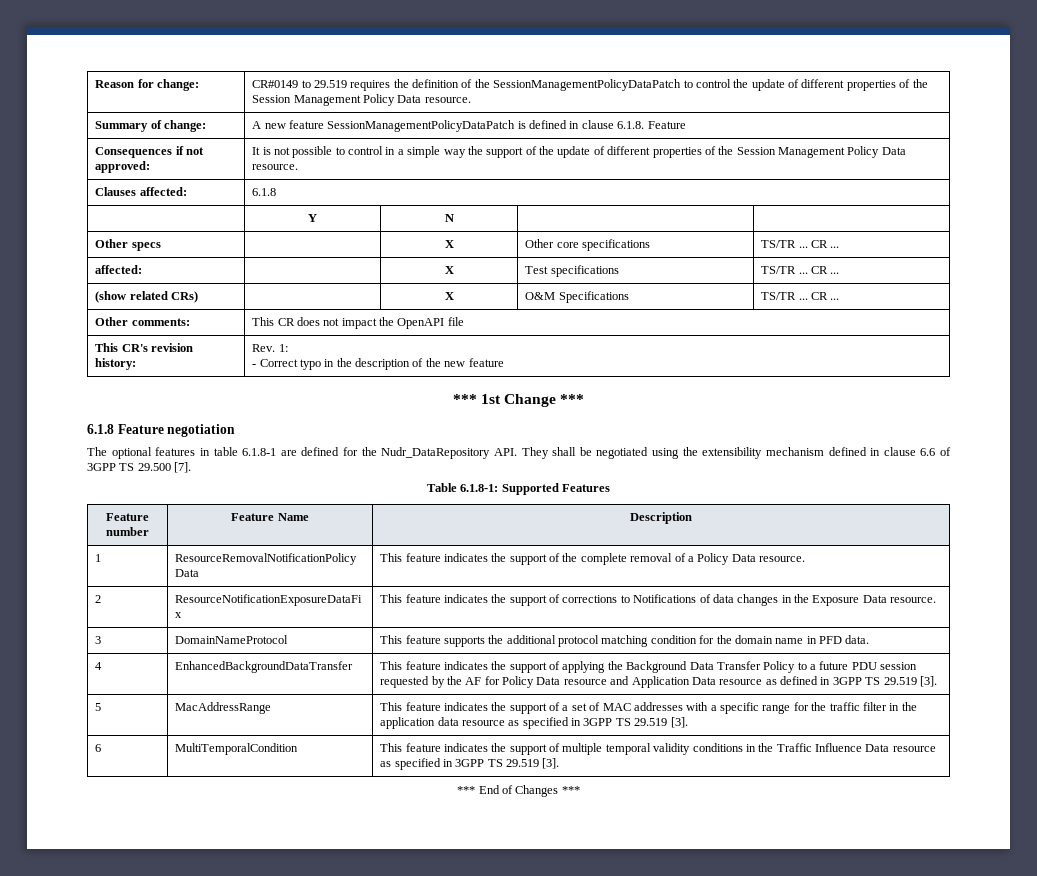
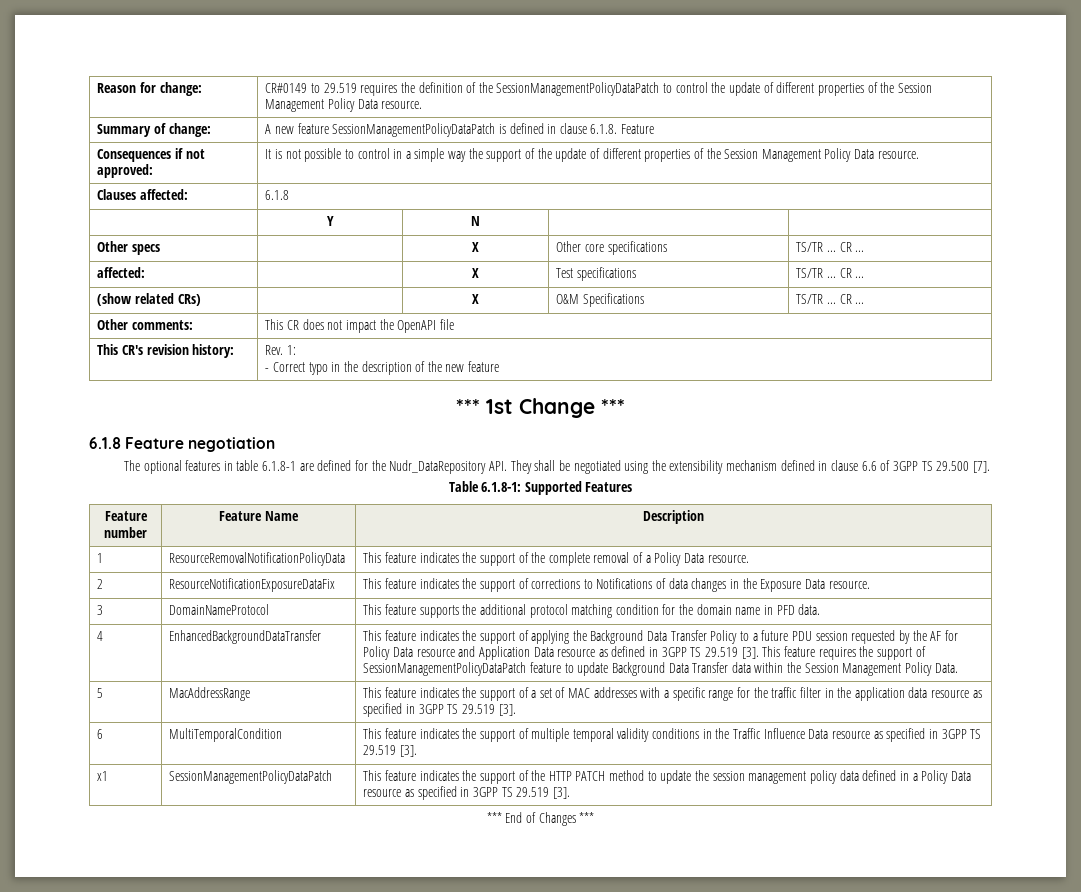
(937, 681) none -> [762,646,926,660] [363,662,958,676] This feature requires the support of SessionManagementPolicyDataPatch feature to update Background Data Transfer data within the Session Management Policy Data.
(560, 763) none -> [97,771,109,781] [169,770,333,784] [363,770,971,784] [363,786,570,800] // x1 | SessionManagementPolicyDataPatch | This feature indicates the support of the HTTP PATCH method to update the session management policy data defined in a Policy Data resource as specified in 3GPP TS 29.519 [3].

